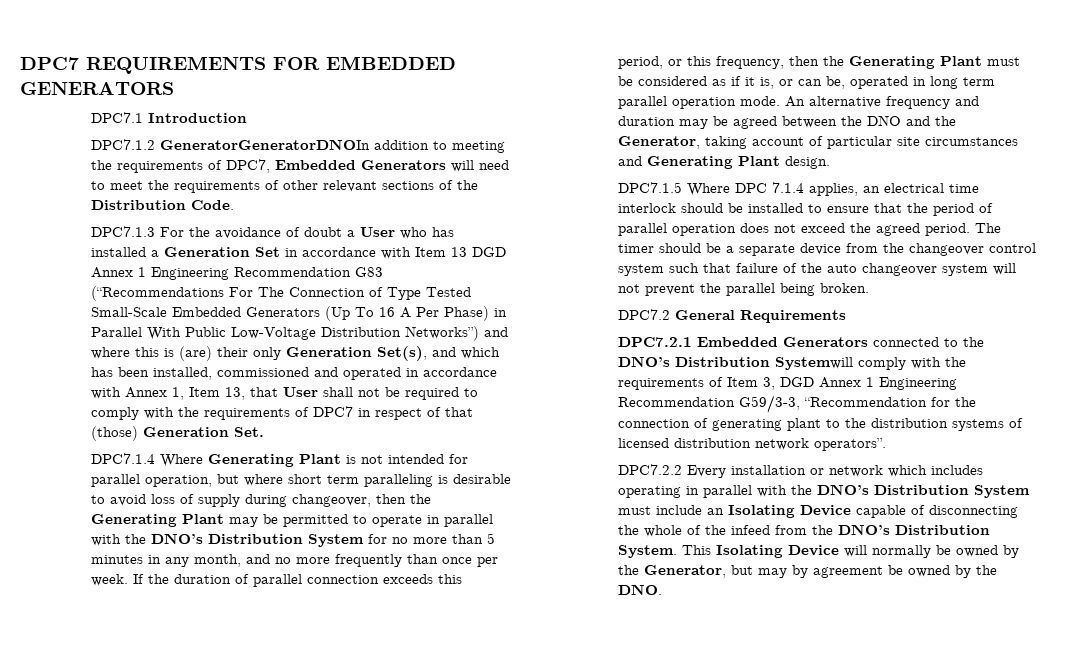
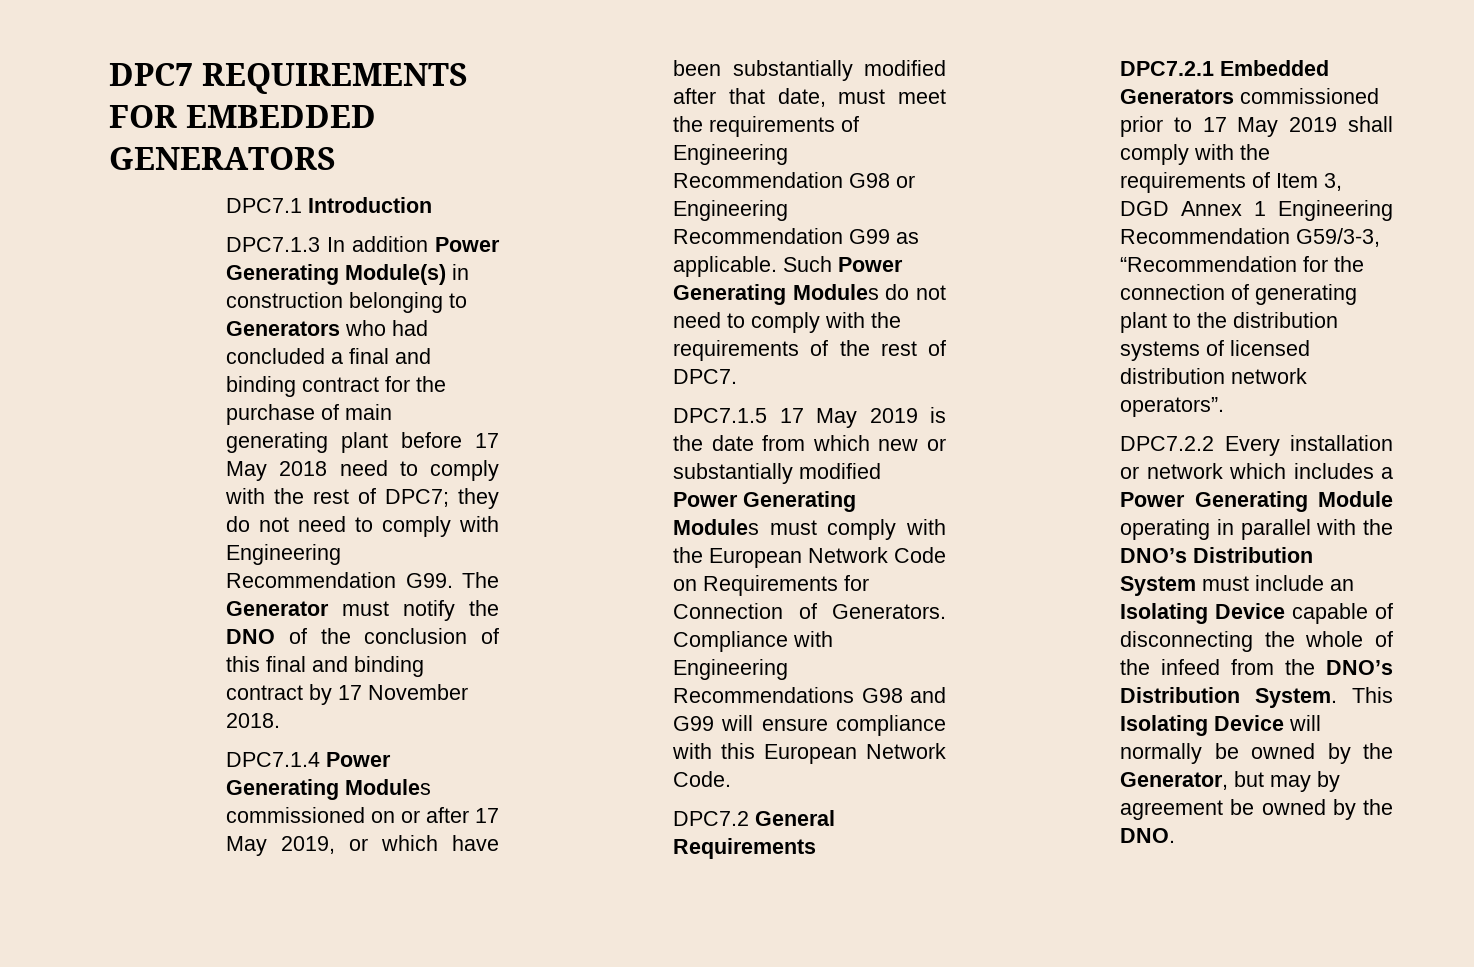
[91,139,506,153] [91,159,510,173] [91,180,479,193] [91,200,235,210] [91,226,455,239] [91,247,507,259] [91,267,384,280] [91,286,472,301] [91,306,508,321] [91,326,509,341] [91,346,501,361] [91,367,498,380] [91,387,460,400] DPC7.1.2 GeneratorGeneratorDNOIn addition to meeting the requirements of DPC7, Embedded Generators will need to meet the requirements of other relevant sections of the Distribution Code. // DPC7.1.3 For the avoidance of doubt a User who has installed a Generation Set in accordance with Item 13 DGD Annex 1 Engineering Recommendation G83 (“Recommendations For The Connection of Type Tested Small-Scale Embedded Generators (Up To 16 A Per Phase) in Parallel With Public Low-Voltage Distribution Networks”) and where this is (are) their only Generation Set(s), and which has been installed, commissioned and operated in accordance with Annex 1, Item 13, that User shall not be required -> [226,236,500,252] [226,264,469,285] [226,292,467,313] [226,320,428,336] [226,348,431,364] [226,376,446,397] [226,404,392,425] [226,432,499,453] [226,460,499,481] [225,488,499,509] [226,516,499,537] [226,544,341,565] [226,572,499,588] [226,600,499,621] [226,628,499,644] [226,656,424,677] [226,684,468,705] [226,713,280,728] [226,752,391,767] [226,779,431,800] [226,807,499,823] [226,835,499,856] [673,60,946,81] [673,88,946,107] [673,116,859,137] [673,144,788,165] [673,172,915,188] [673,200,788,221] [673,228,919,244] [673,256,903,277] [673,284,946,305] [673,312,721,328] DPC7.1.3 In addition Power Generating Module(s) in construction belonging to Generators who had concluded a final and binding contract for the purchase of main generating plant before 17 May 2018 need to comply with the rest of DPC7; they do not need to comply with Engineering Recommendation G99. The Generator must notify the DNO of the conclusion of this final and binding contract by 17 November 2018. // DPC7.1.4 Power Generating Modules commissioned on or after 17 May 2019, or which have been substantially modified after that date, must meet the requirements of Engineering Recommendation G98 or Engineering Recommendation G99 as applicable. Such Power Generating Modules do not need
[313,406,474,420] [91,426,265,441] [91,453,469,467] [91,474,512,487] [91,494,432,507] [91,514,494,527] [91,533,496,547] [91,554,499,567] [91,574,463,587] [618,56,1021,69] [618,76,996,89] [618,96,980,109] [618,115,957,129] [618,136,1019,149] [618,156,831,169] [618,182,980,196] [618,203,994,216] [618,223,1002,236] [618,243,1037,256] [618,263,1017,276] [618,283,870,296] DPC7 in respect of that (those) Generation Set. // DPC7.1.4 Where Generating Plant is not intended for parallel operation, but where short term paralleling is desirable to avoid loss of supply during changeover, then the Generating Plant may be permitted to operate in parallel with the DNO’s Distribution System for no more than 5 minutes in any month, and no more frequently than once per week. If the duration of parallel connection exceeds this period, or this frequency, then the Generating Plant must be considered as if it is, or can be, operated in long term parallel operation mode. An alternative frequency and duration may be agreed between the DNO and the Generator, taking account of particular site circumstances and Generating Plant design. // DPC7.1.5 Where DPC 7.1.4 applies, an electrical time interlock should be installed to ensure that the period of parallel operation does not exceed the agreed period. The timer should be a separate device from the changeover control system such that failure of the auto changeover system will not prevent the parallel being broken. -> [839,340,946,356] [673,369,737,384] [673,407,946,428] [673,435,946,451] [673,463,881,484] [673,491,856,512] [673,519,946,540] [673,547,946,568] [673,575,869,596] [673,603,946,619] [673,631,833,652] [673,659,788,680] [673,687,946,703] [673,715,946,736] [672,743,946,764] [673,771,731,787] the rest of DPC7. // DPC7.1.5 17 May 2019 is the date from which new or substantially modified Power Generating Modules must comply with the European Network Code on Requirements for Connection of Generators. Compliance with Engineering Recommendations G98 and G99 will ensure compliance with this European Network Code.
[873,337,985,347] [618,356,854,370] connected to the DNO’s Distribution Systemwill -> [1240,88,1379,104] [1120,116,1393,137] commissioned prior to 17 May 2019 shall
(984, 470) none -> [1381,467,1393,479] [1120,491,1393,512] a Power Generating Module

